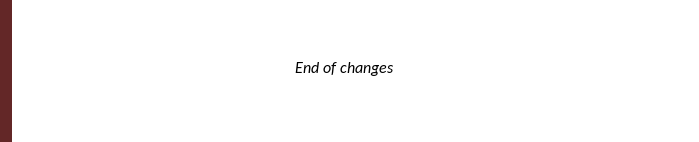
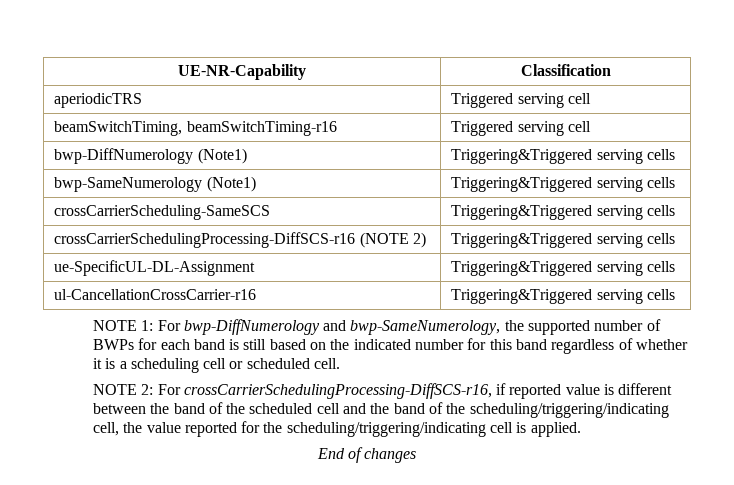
(294, 67) none -> [178,64,306,80] [520,64,611,76] [54,93,143,108] [451,93,591,108] [54,121,337,136] [451,121,591,136] [54,148,247,164] [451,149,675,164] [54,176,256,192] [451,177,675,192] [54,205,271,220] [451,205,675,220] [54,232,426,248] [451,233,675,248] [54,260,256,276] [451,261,675,276] [54,289,257,300] [451,289,675,304] [92,319,661,335] [92,338,689,354] [92,358,341,373] [92,383,673,399] [92,402,669,418] [92,421,581,437] UE-NR-Capability | Classification // aperiodicTRS | Triggered serving cell // beamSwitchTiming, beamSwitchTiming-r16 | Triggered serving cell // bwp-DiffNumerology (Note1) | Triggering&Triggered serving cells // bwp-SameNumerology (Note1) | Triggering&Triggered serving cells // crossCarrierScheduling-SameSCS | Triggering&Triggered serving cells // crossCarrierSchedulingProcessing-DiffSCS-r16 (NOTE 2) | Triggering&Triggered serving cells // ue-SpecificUL-DL-Assignment | Triggering&Triggered serving cells // ul-CancellationCrossCarrier-r16 | Triggering&Triggered serving cells // NOTE 1: For bwp-DiffNumerology and bwp-SameNumerology, the supported number of BWPs for each band is still based on the indicated number for this band regardless of whether it is a scheduling cell or scheduled cell. // NOTE 2: For crossCarrierSchedulingProcessing-DiffSCS-r16, if reported value is different between the band of the scheduled cell and the band of the scheduling/triggering/indicating cell, the value reported for the scheduling/triggering/indicating cell is applied. //

